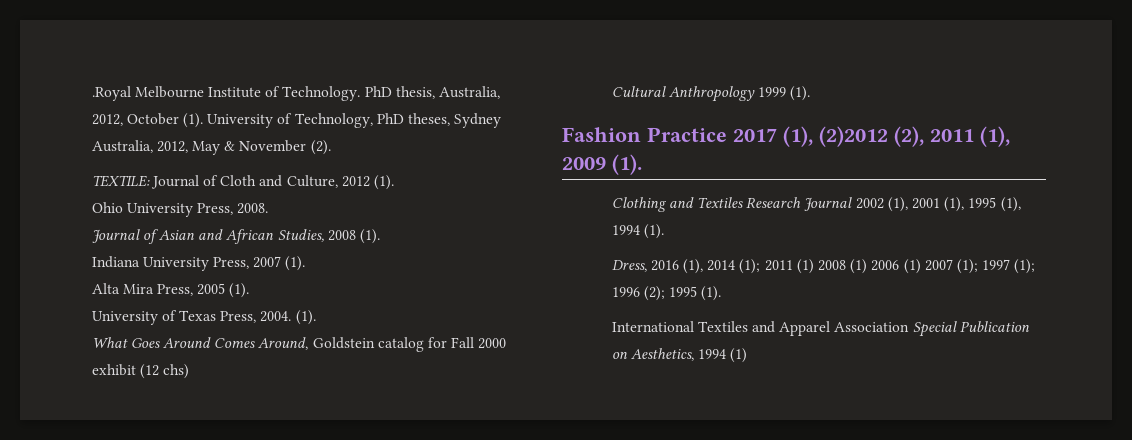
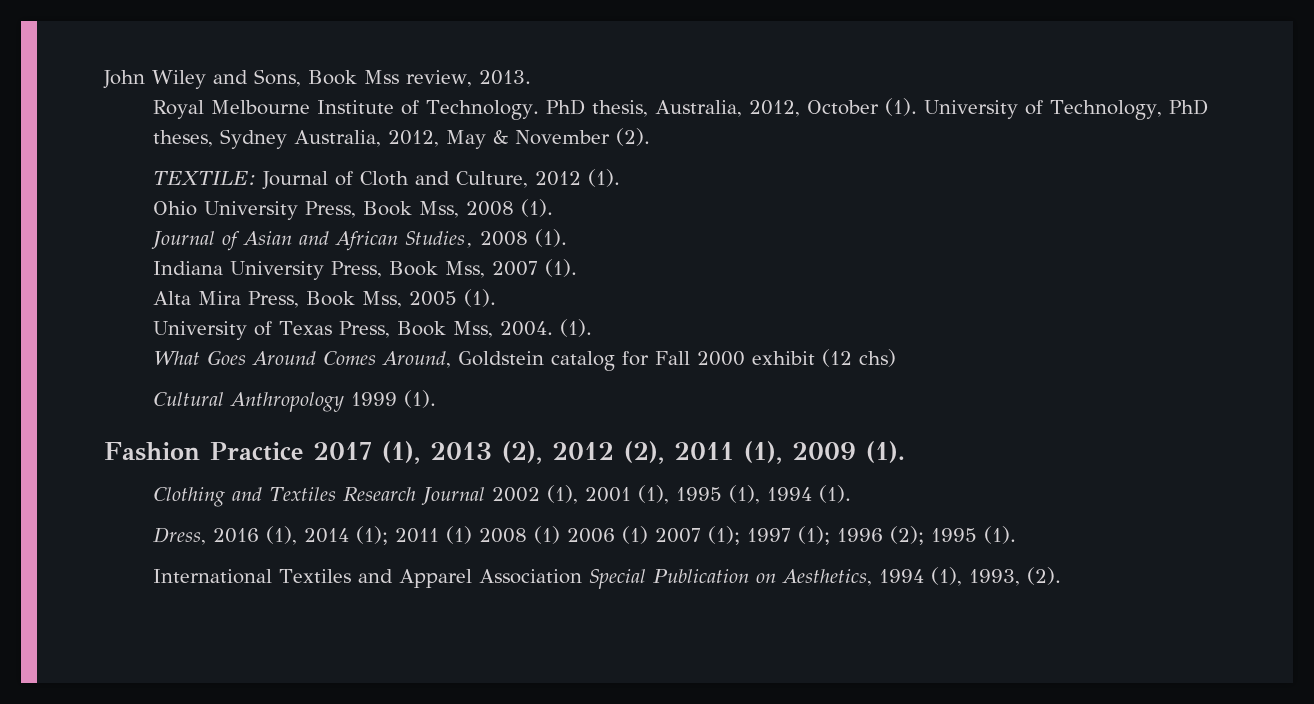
[91,86,131,101] .Royal -> [103,69,531,89] [153,100,205,119] John Wiley and Sons, Book Mss review, 2013. // Royal
[237,203,269,214] 2008. -> [363,199,554,218] Book Mss, 2008 (1).
(250, 263) none -> [389,261,486,278] Book Mss,
(194, 290) none -> [306,291,403,308] Book Mss,
(257, 317) none -> [397,321,494,338] Book Mss,
[819,126,888,147] (2)2012 -> [430,441,614,464] 2013 (2), 2012
[730,348,748,363] (1) -> [931,567,1062,586] (1), 1993, (2).

